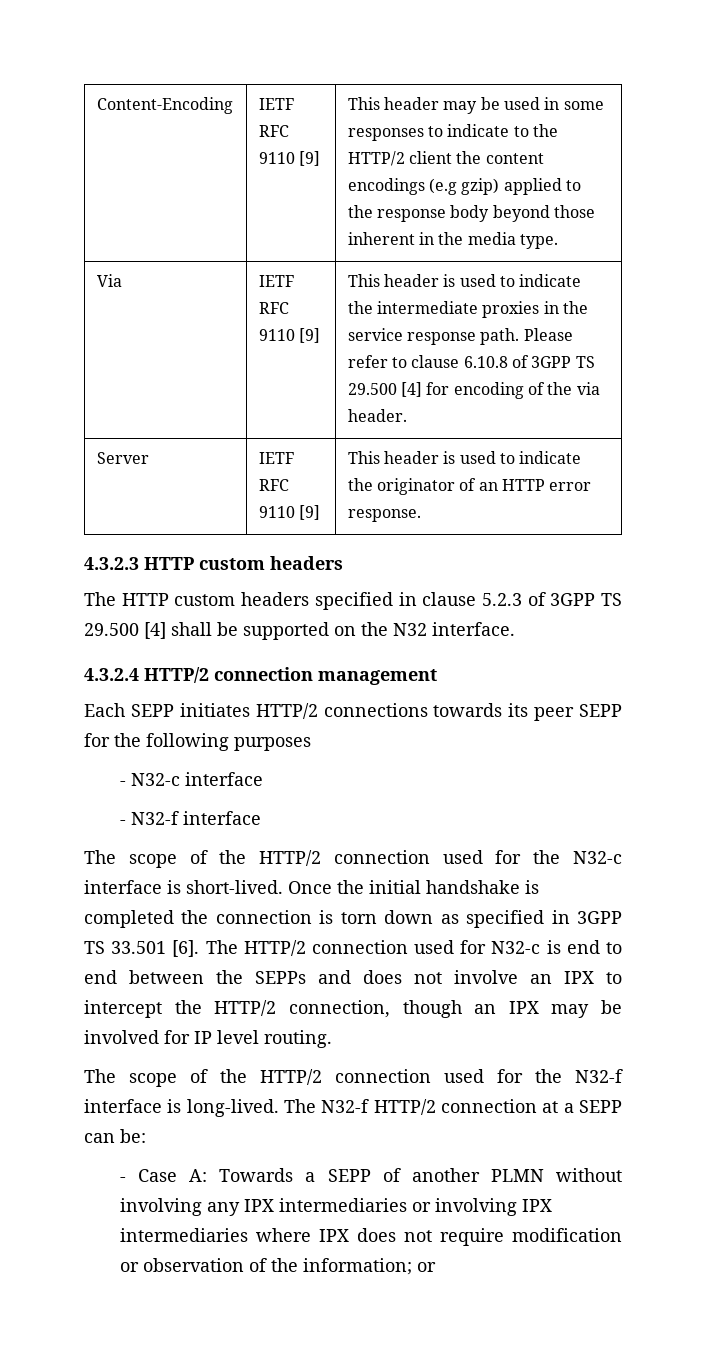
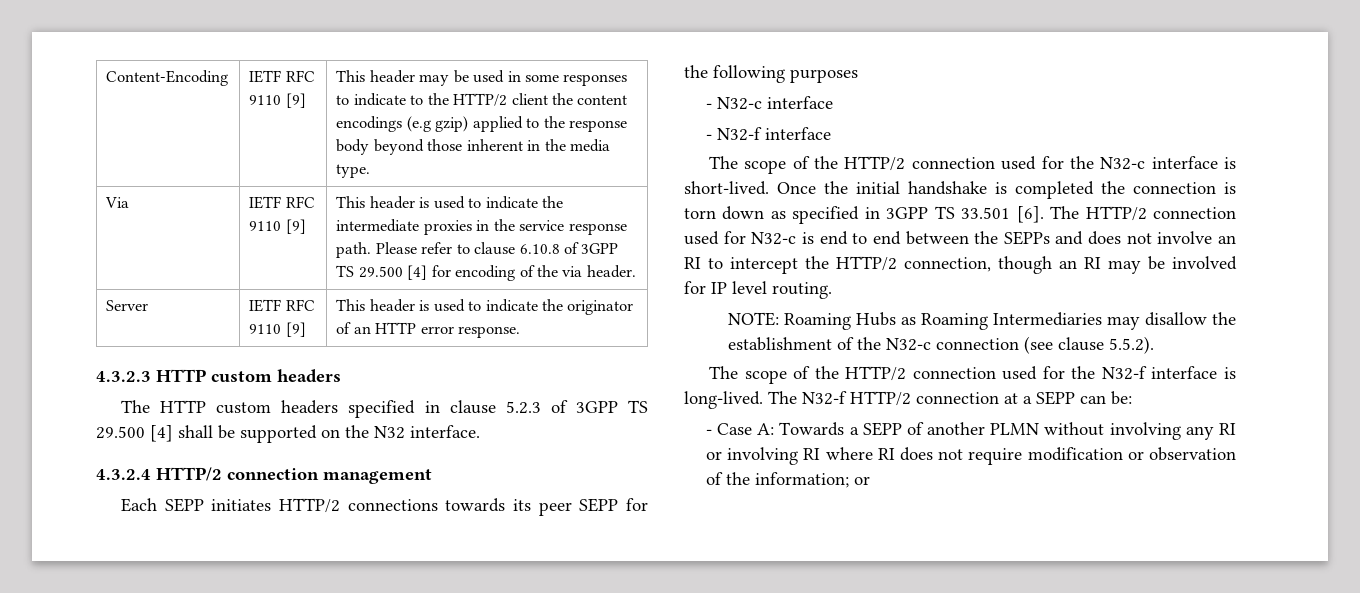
[564,971,594,984] IPX -> [684,257,701,269] RI
[508,1001,539,1014] IPX -> [1084,257,1101,269] RI
(332, 1039) none -> [727,312,1236,330] [727,336,1154,354] // NOTE: Roaming Hubs as Roaming Intermediaries may disallow the establishment of the N32-c connection (see clause 5.5.2).
[243,1198,552,1216] [119,1228,349,1242] IPX intermediaries or involving IPX intermediaries where IPX -> [1219,423,1236,435] [705,447,895,465] RI or involving RI where RI

